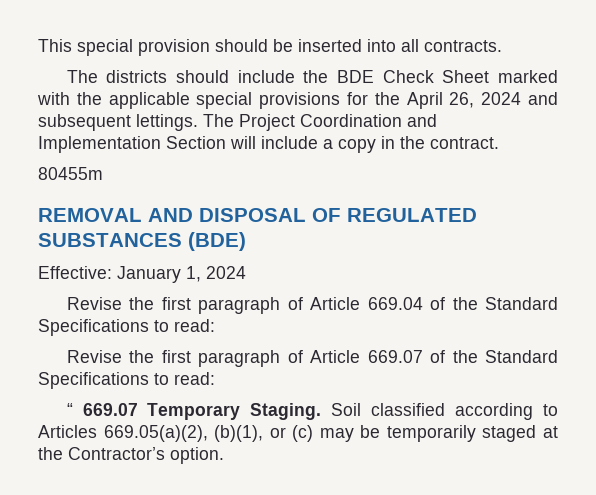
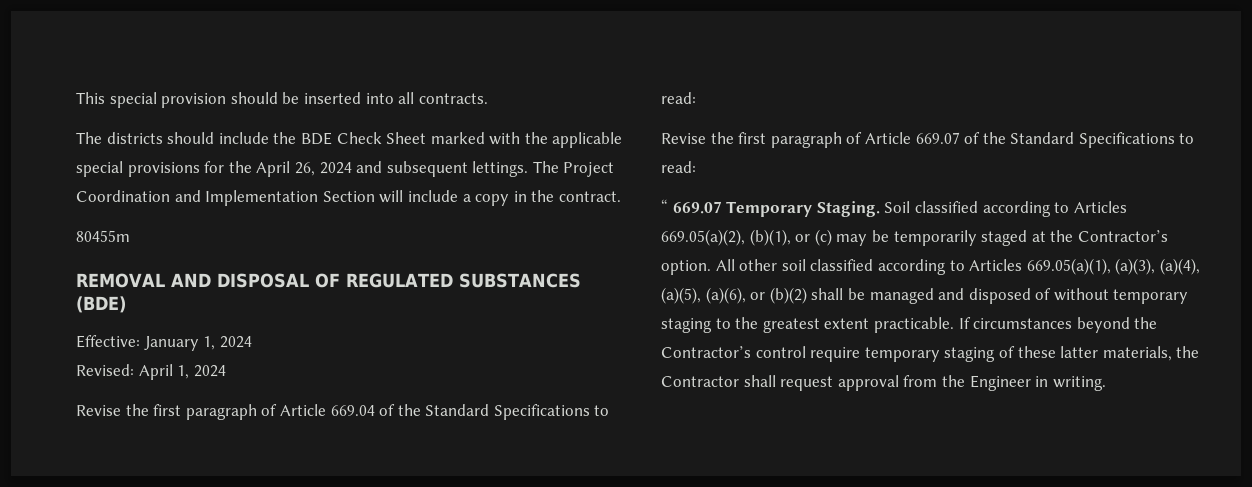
(246, 272) none -> [76,364,226,380] // Revised: April 1, 2024
(224, 455) none -> [715,258,1200,275] [661,287,1189,304] [661,317,1158,333] [661,346,1200,362] [661,375,1106,391] All other soil classified according to Articles 669.05(a)(1), (a)(3), (a)(4), (a)(5), (a)(6), or (b)(2) shall be managed and disposed of without temporary staging to the greatest extent practicable. If circumstances beyond the Contractor’s control require temporary staging of these latter materials, the Contractor shall request approval from the Engineer in writing.

